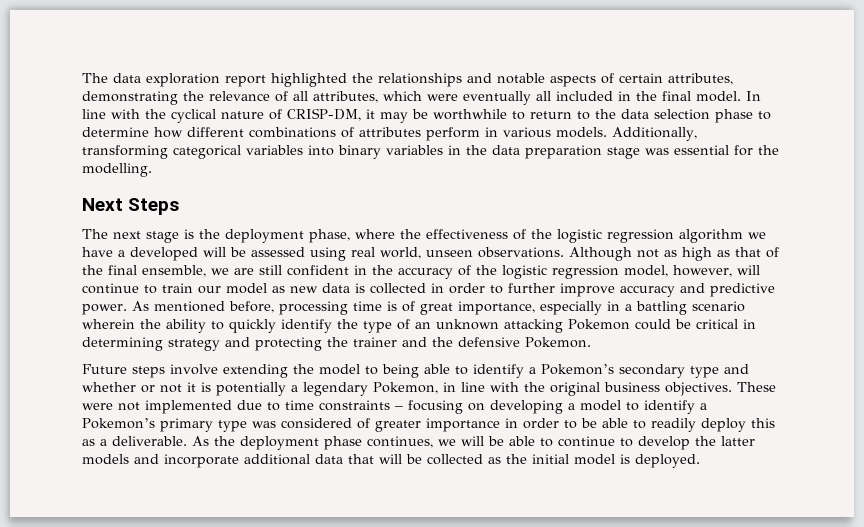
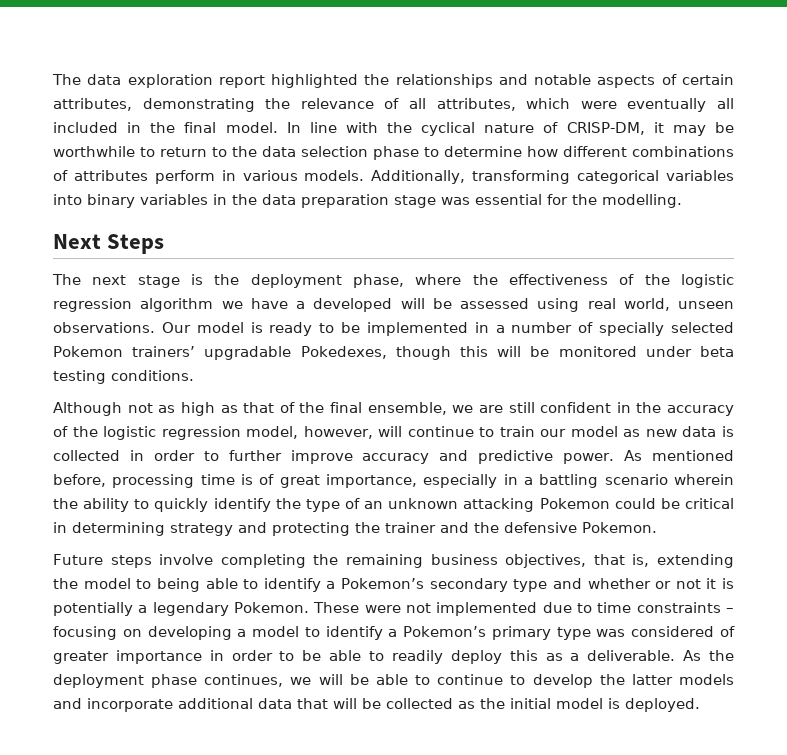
(564, 252) none -> [161,322,734,336] [53,346,734,360] [53,370,194,384] Our model is ready to be implemented in a number of specially selected Pokemon trainers’ upgradable Pokedexes, though this will be monitored under beta testing conditions. //
(218, 369) none -> [220,554,650,568] completing the remaining business objectives, that is,
[373,382,732,396] Pokemon, in line with the original business objectives. -> [234,602,309,613] Pokemon.

